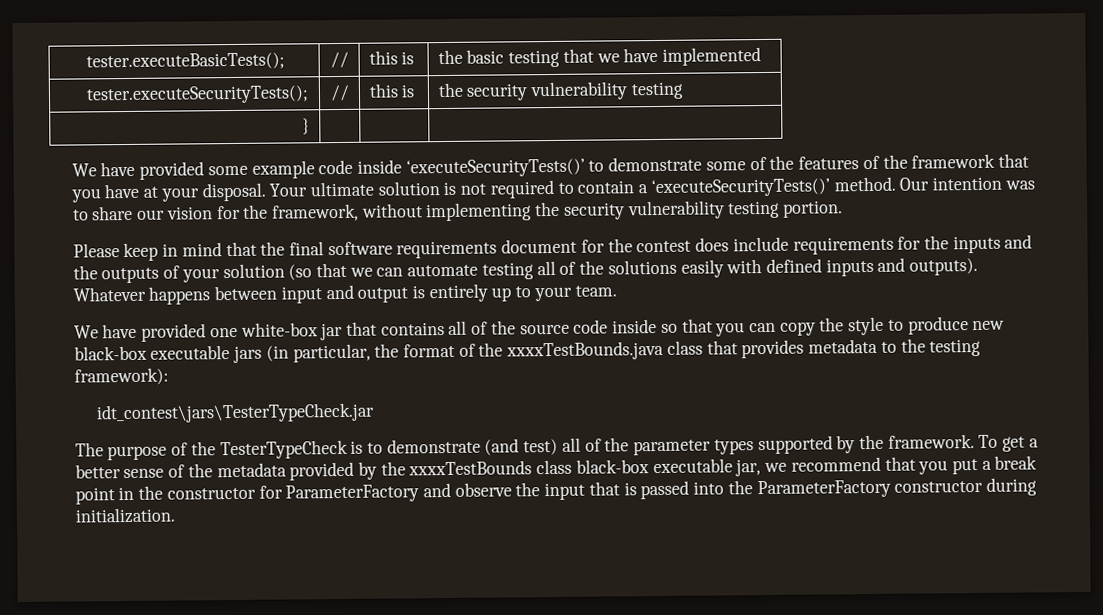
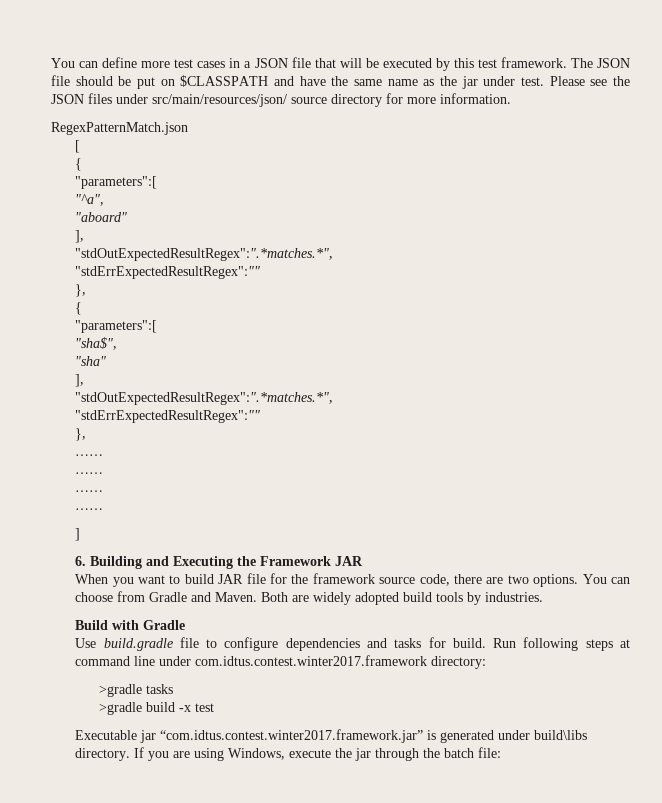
[85,52,285,71] [330,51,350,69] [368,50,415,65] [437,47,762,68] [85,85,309,105] [330,84,351,102] [368,83,416,98] [437,81,684,101] [302,118,311,135] [71,153,1030,180] [70,176,1035,203] [72,200,844,222] [72,234,1033,262] [72,257,979,284] [72,283,617,305] [73,316,1006,342] [73,338,982,363] [73,367,169,386] [96,402,376,424] [74,434,1039,461] [74,455,1038,481] [74,477,1038,505] [74,507,176,524] tester.executeBasicTests(); | // | this is | the basic testing that we have implemented // tester.executeSecurityTests(); | // | this is | the security vulnerability testing // } | | | // We have provided some example code inside ‘executeSecurityTests()’ to demonstrate some of the features of the framework that you have at your disposal. Your ultimate solution is not required to contain a ‘executeSecurityTests()’ method. Our intention was to share our vision for the framework, without implementing the security vulnerability testing portion. // Please keep in mind that the final software requirements document for the contest does include requirements for the inputs and the outputs of your solution (so that we can automate testing all of the solutions easily with defined inputs and outputs). Whatever happens between input and output is entirely up to your team. // We have provided one white-box jar that contains all of the source code inside so that you can copy the style to produce new black-box executable jars (in particular, the format of the xxxxTestBounds.java class that provides metadata to the testing framework): // idt_contest\jars\TesterTypeCheck.jar // The purpose of the TesterTypeCheck is to demonstrate (and test) all of the parameter types supported by the framework. To get a better sense of the metadata provided by the xxxxTestBounds class black-box executable jar, we recommend that you put a break point in the constructor for ParameterFactory and observe the input that is passed into the ParameterFactory constructor during initialization. -> [51,57,630,71] [51,75,630,89] [51,93,512,107] [51,122,189,135] [75,140,81,153] [75,158,83,171] [75,176,158,189] [75,194,105,206] [75,212,128,222] [75,230,85,243] [75,248,334,261] [75,266,261,279] [75,284,87,297] [75,302,83,315] [75,320,158,333] [75,337,118,350] [75,356,107,366] [75,374,85,387] [75,392,334,405] [75,410,261,423] [75,428,87,441] [75,454,104,456] [75,472,104,474] [75,490,104,492] [75,508,104,510] [75,528,81,541] [75,556,364,569] [75,573,630,587] [75,591,544,605] [75,620,186,630] [75,637,630,651] [75,655,487,669] [99,684,174,697] [99,702,215,715] [75,729,588,743] [75,747,502,761] You can define more test cases in a JSON file that will be executed by this test framework. The JSON file should be put on $CLASSPATH and have the same name as the jar under test. Please see the JSON files under src/main/resources/json/ source directory for more information. // RegexPatternMatch.json // [ // { // "parameters":[ // "^a", // "aboard" // ], // "stdOutExpectedResultRegex":".*matches.*", // "stdErrExpectedResultRegex":"" // }, // { // "parameters":[ // "sha$", // "sha" // ], // "stdOutExpectedResultRegex":".*matches.*", // "stdErrExpectedResultRegex":"" // }, // …… // …… // …… // …… // ] // 6. Building and Executing the Framework JAR // When you want to build JAR file for the framework source code, there are two options. You can choose from Gradle and Maven. Both are widely adopted build tools by industries. // Build with Gradle // Use build.gradle file to configure dependencies and tasks for build. Run following steps at command line under com.idtus.contest.winter2017.framework directory: // >gradle tasks // >gradle build -x test // Executable jar “com.idtus.contest.winter2017.framework.jar” is generated under build\libs directory. If you are using Windows, execute the jar through the batch file:

